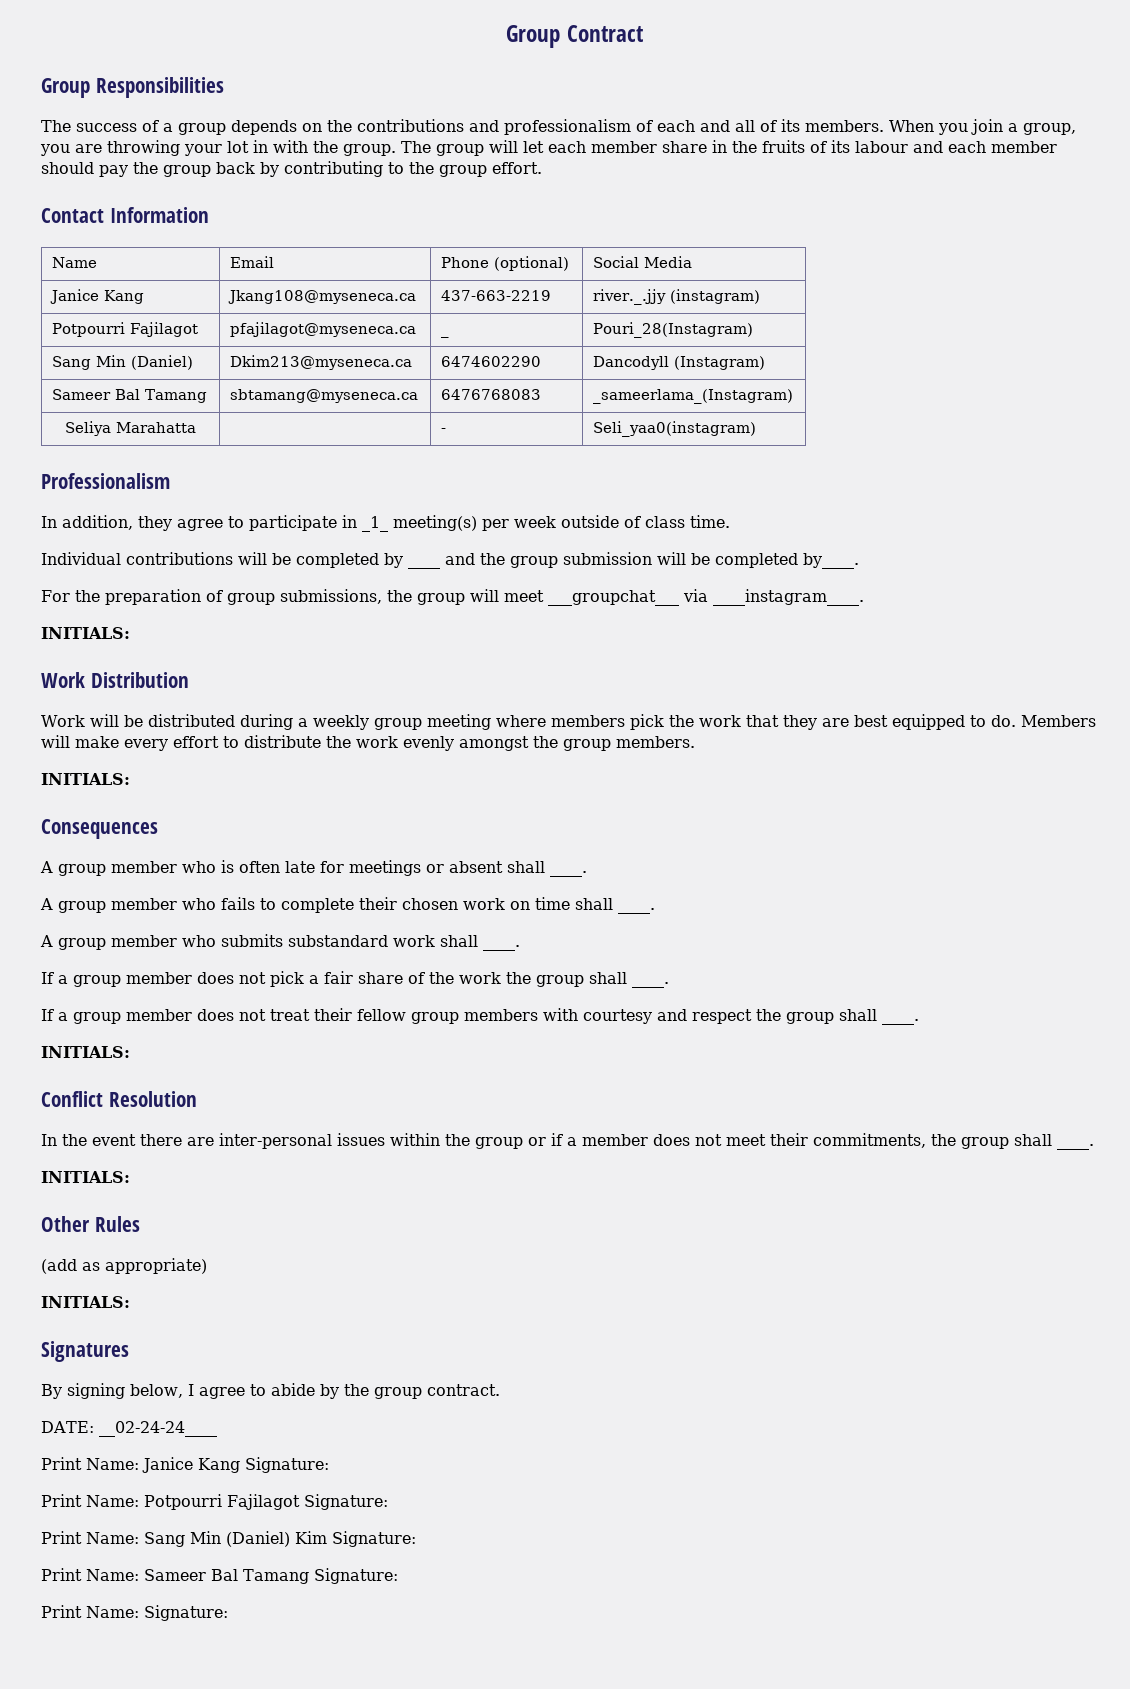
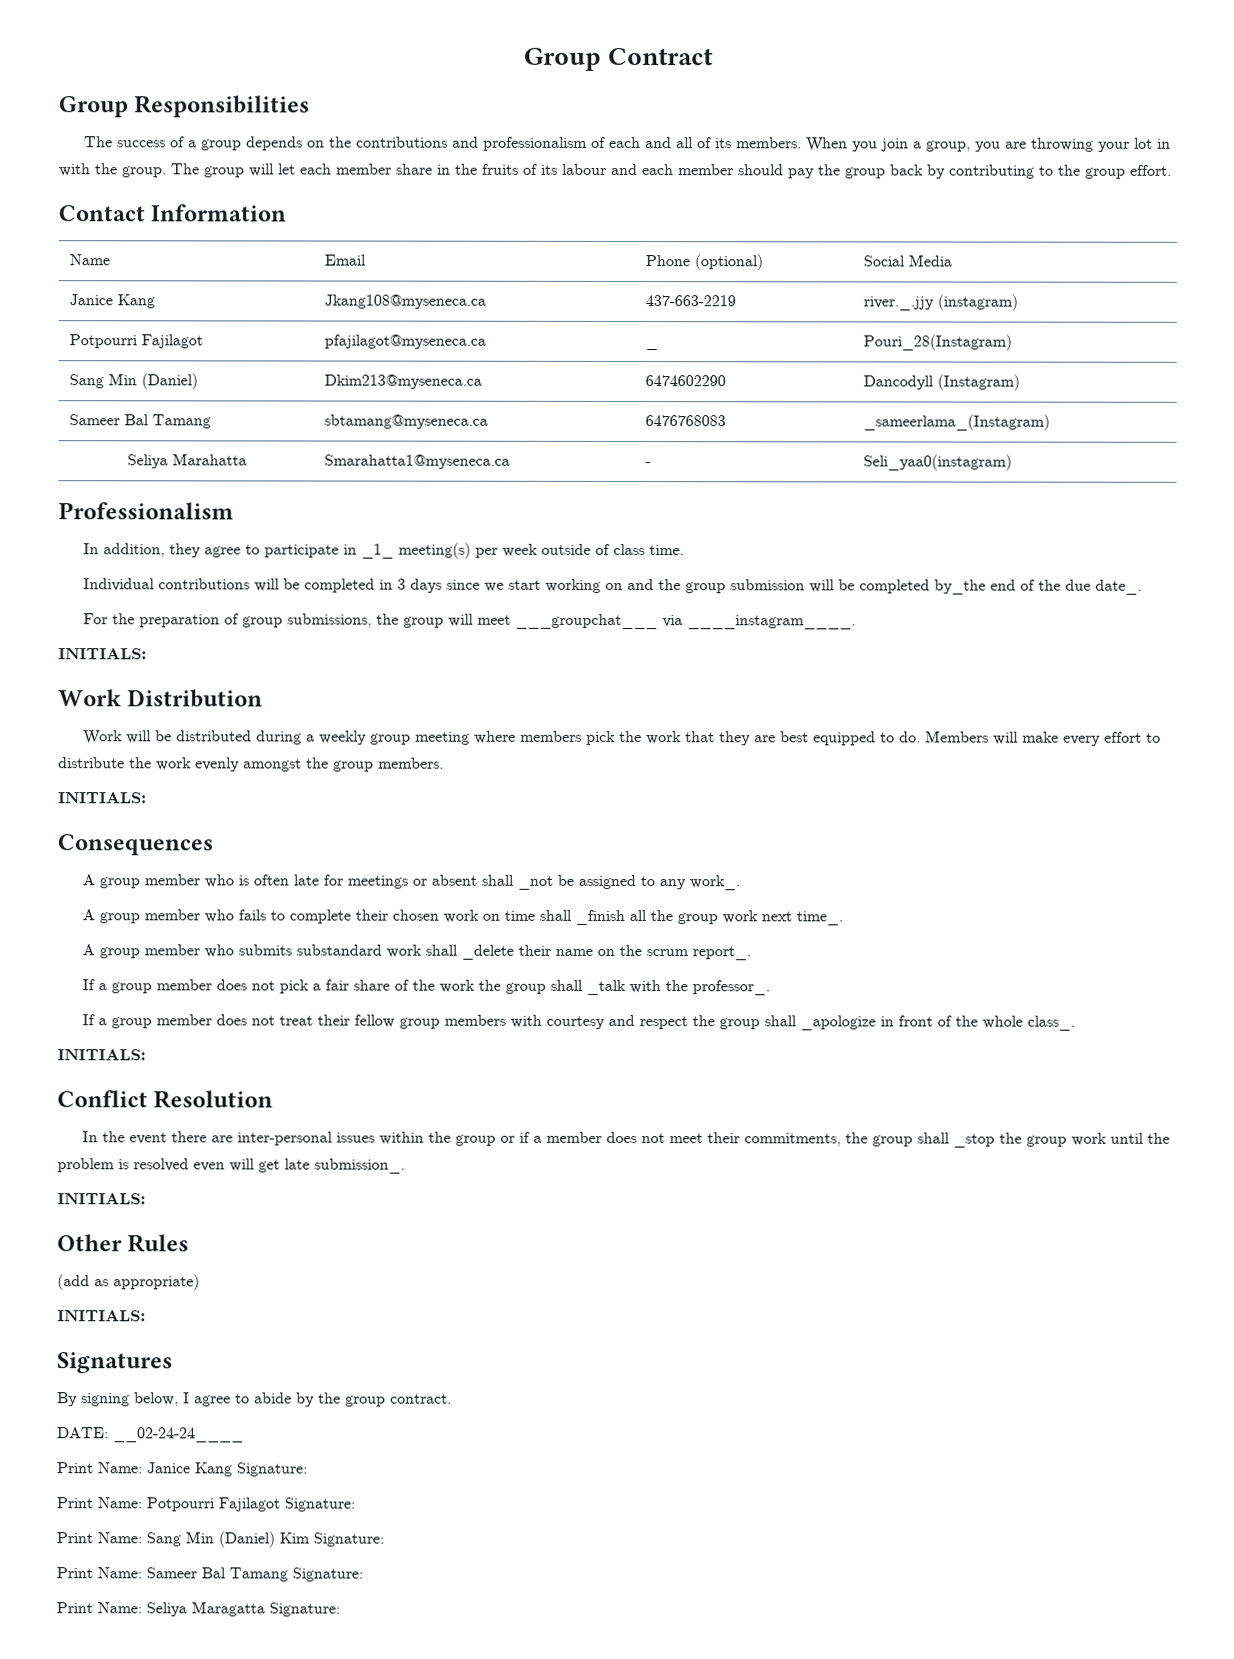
(196, 427) none -> [324,454,511,469] Smarahatta1@myseneca.ca
[384,553,440,569] by ____ -> [379,578,624,593] in 3 days since we start working on
[803,553,859,569] by____. -> [934,579,1143,595] by_the end of the due date_.
[550,871,587,877] ____. -> [517,874,741,891] _not be assigned to any work_.
[618,908,655,914] ____. -> [575,909,844,926] _finish all the group work next time_.
[483,945,520,951] ____. -> [461,944,752,961] _delete their name on the scrum report_.
[632,982,669,988] ____. -> [586,979,771,996] _talk with the professor_.
[882,1019,919,1025] ____. -> [800,1015,1076,1031] _apologize in front of the whole class_.
[1057,1144,1094,1150] ____. -> [953,1132,1171,1148] [57,1158,405,1174] _stop the group work until the problem is resolved even will get late submission_.
(139, 1612) none -> [146,1601,265,1617] Seliya Maragatta

